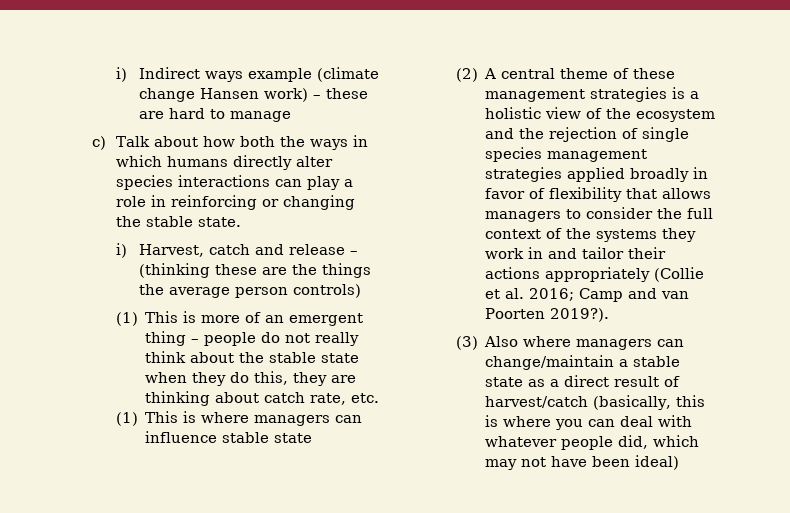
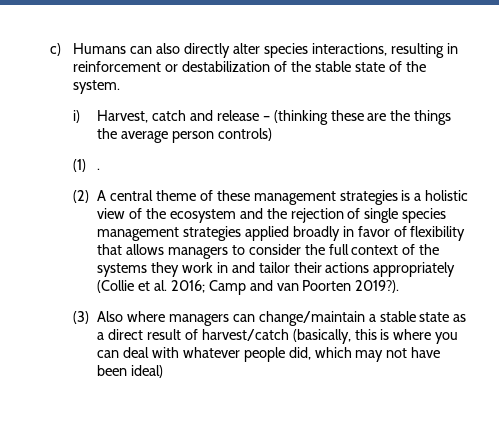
[115,67,380,82] [139,88,369,102] [139,108,292,122] [92,135,368,150] [115,155,333,170] [115,175,353,190] [115,195,355,210] [115,216,241,227] i) Indirect ways example (climate change Hansen work) – these are hard to manage // c) Talk about how both the ways in which humans directly alter species interactions can play a role in reinforcing or changing the stable state. -> [49,43,458,58] [73,61,426,72] [73,80,121,94] c) Humans can also directly alter species interactions, resulting in reinforcement or destabilization of the stable state of the system.
[145,311,364,326] [145,331,360,346] [145,351,360,363] [145,371,357,386] [145,391,380,406] [115,411,363,426] [145,431,313,443] This is more of an emergent thing – people do not really think about the stable state when they do this, they are thinking about catch rate, etc. // (1) This is where managers can influence stable state -> [97,168,101,170] .

